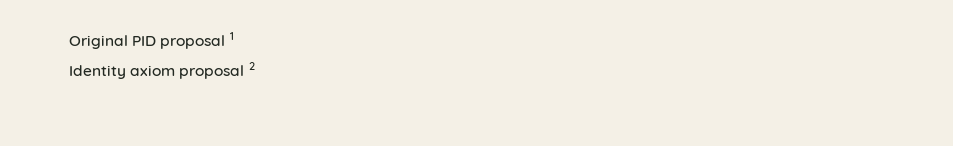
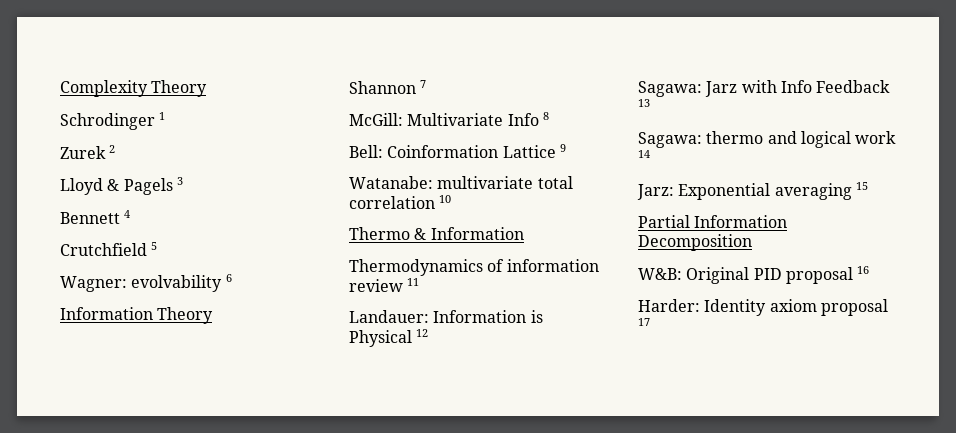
(69, 42) none -> [60,80,208,97] [60,112,166,130] [60,145,116,159] [60,177,183,195] [60,210,131,224] [60,242,158,256] [60,274,232,292] [60,307,214,324] [349,80,427,94] [349,112,549,126] [349,144,566,158] [349,176,573,189] [349,195,452,209] [349,227,524,240] [349,259,599,276] [349,278,420,292] [349,310,543,323] [349,329,429,347] [638,80,891,97] [638,99,650,107] [638,131,897,148] [638,150,650,158] [637,182,868,200] [638,215,788,228] [638,234,752,251] [638,268,682,280] Complexity Theory // Schrodinger 1 // Zurek 2 // Lloyd & Pagels 3 // Bennett 4 // Crutchfield 5 // Wagner: evolvability 6 // Information Theory // Shannon 7 // McGill: Multivariate Info 8 // Bell: Coinformation Lattice 9 // Watanabe: multivariate total correlation 10 // Thermo & Information // Thermodynamics of information review 11 // Landauer: Information is Physical 12 // Sagawa: Jarz with Info Feedback 13 // Sagawa: thermo and logical work 14 // Jarz: Exponential averaging 15 // Partial Information Decomposition // W&B:
[229,32,234,40] 1 // -> [857,266,870,274] [638,299,700,312] 16 // Harder:
[248,62,255,70] 2 -> [638,318,650,326] 17

